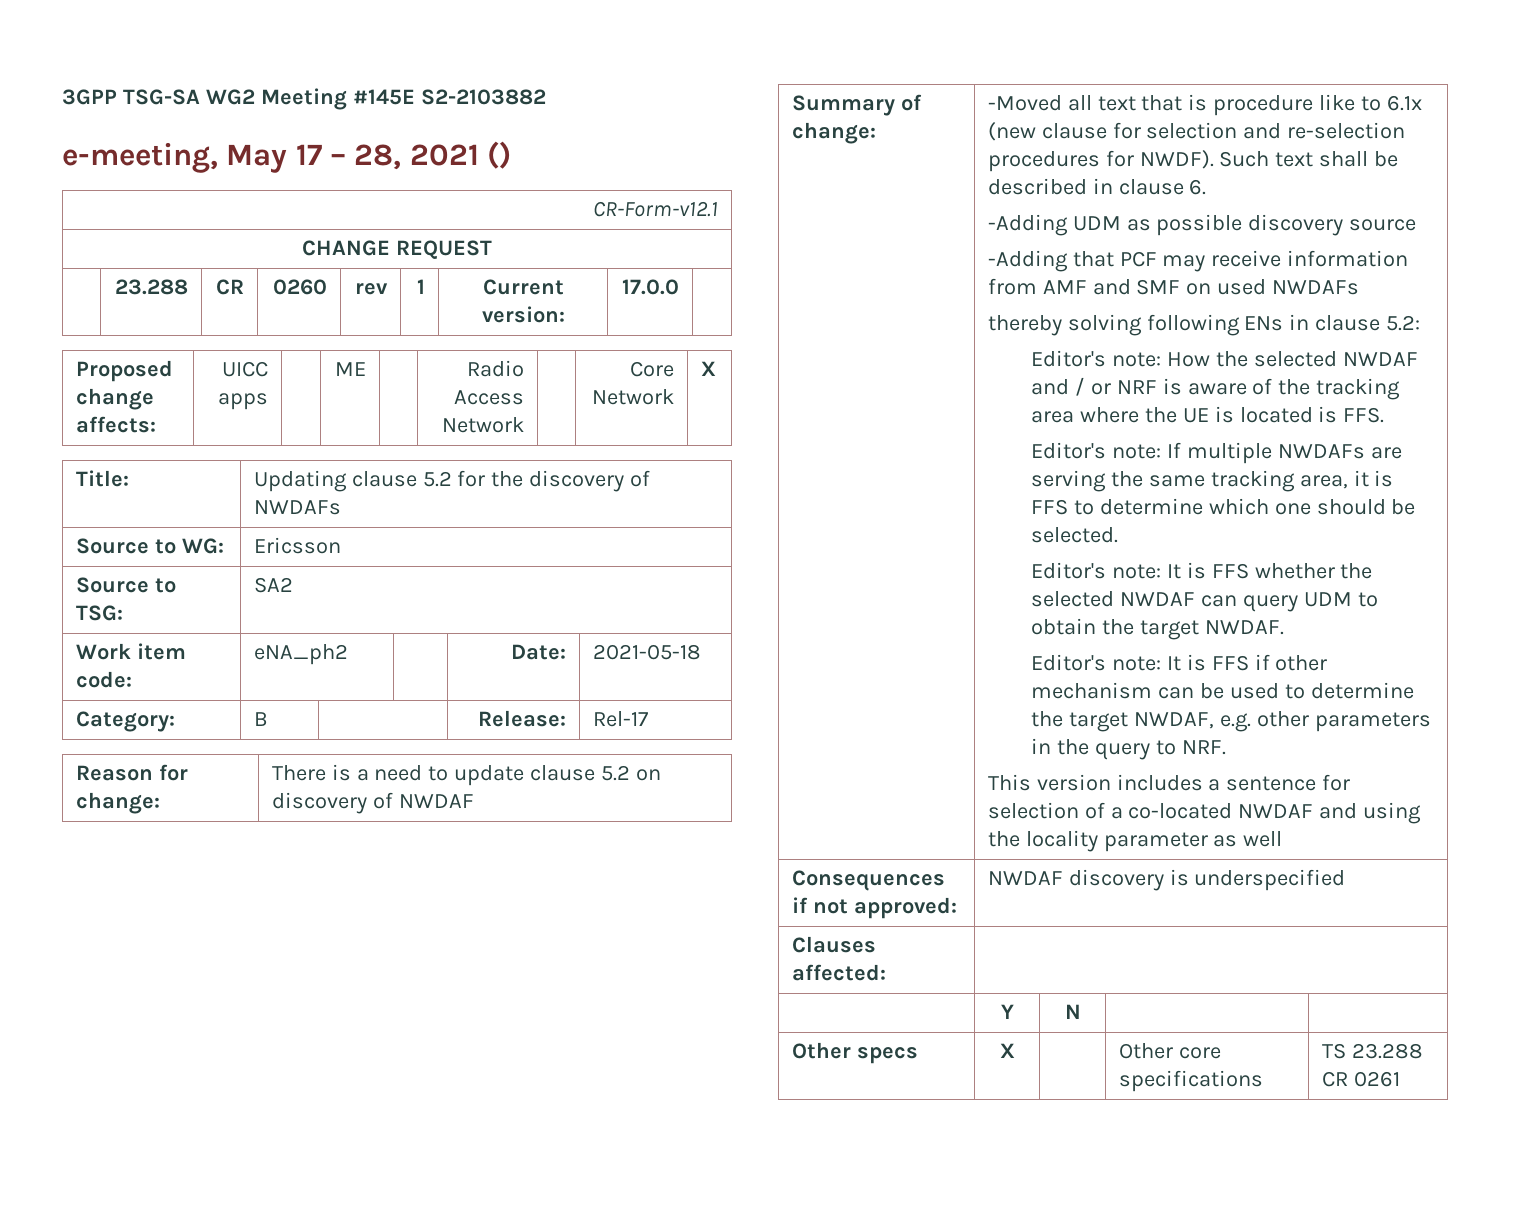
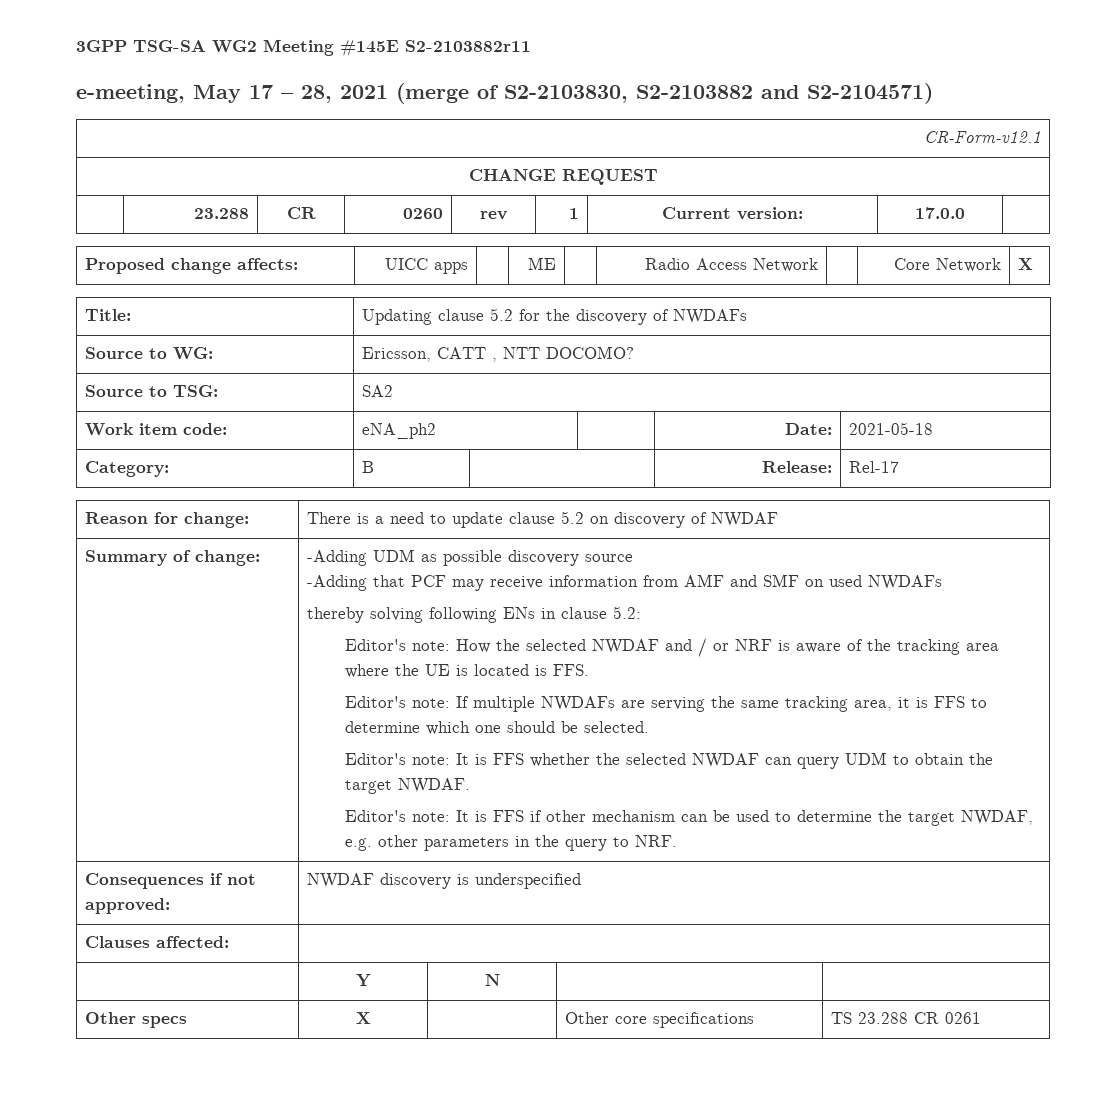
[420,89,546,105] S2-2103882 -> [405,40,531,52] S2-2103882r11
[487,141,512,169] () -> [396,83,933,104] (merge of S2-2103830, S2-2103882 and S2-2104571)
[253,537,341,554] Ericsson -> [362,346,635,362] Ericsson, CATT , NTT DOCOMO?
[987,94,1423,116] [987,122,1406,141] [987,150,1399,172] [987,178,1207,195] -Moved all text that is procedure like to 6.1x (new clause for selection and re-selection procedures for NWDF). Such text shall be described in clause 6. // -> (261, 558) none
[987,774,1351,791] [987,802,1422,824] [987,830,1283,852] // This version includes a sentence for selection of a co-located NWDAF and using the locality parameter as well -> (677, 841) none

